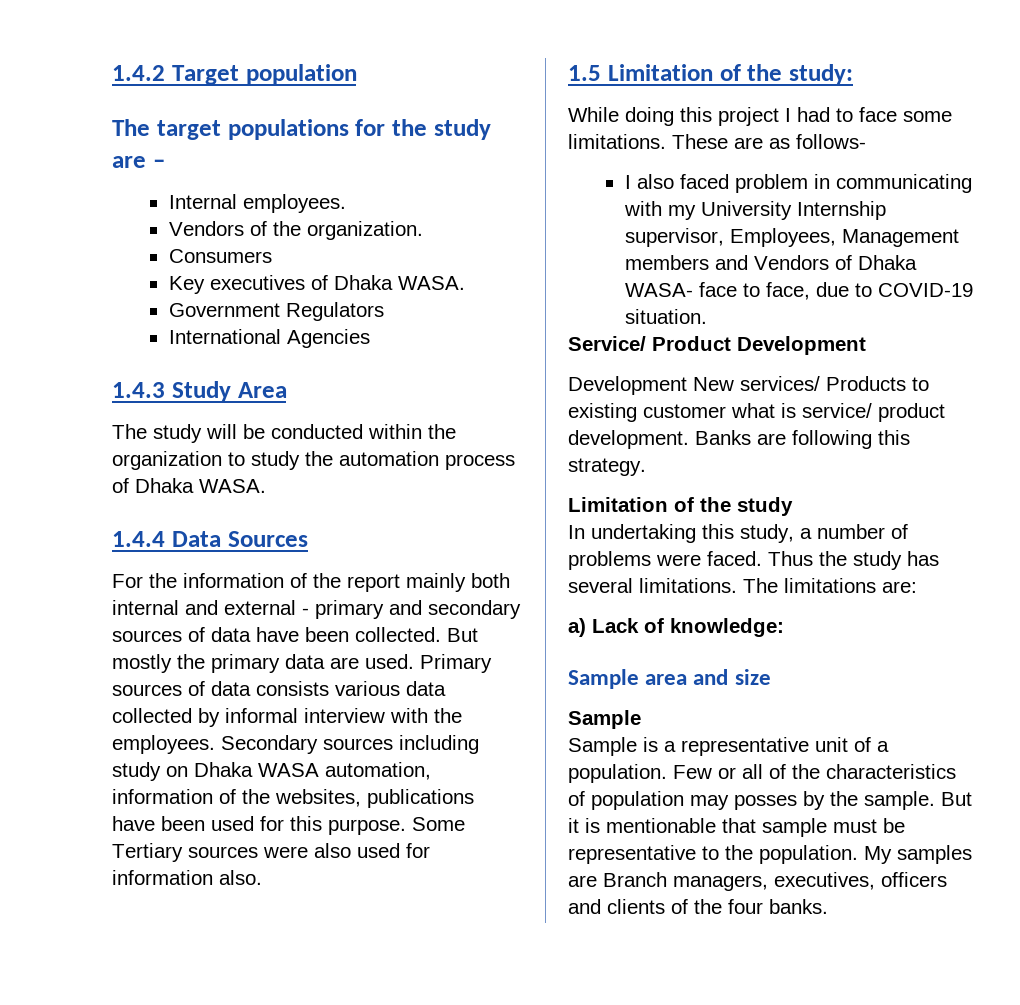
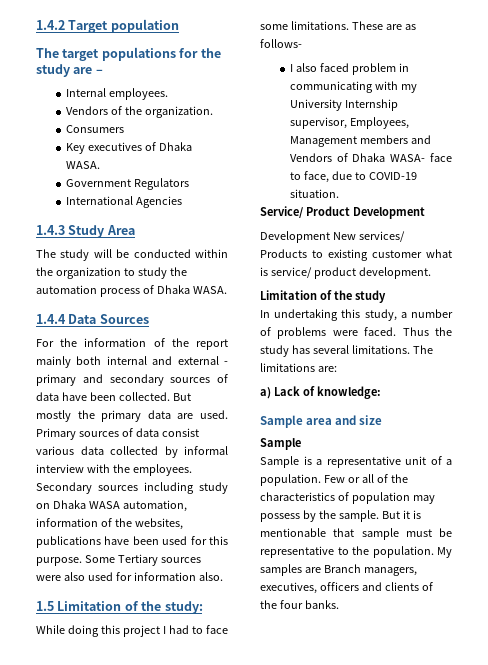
[256,681,329,696] consists -> [161,428,199,437] consist
[695,430,910,449] [568,458,646,476] Banks are following this strategy. -> (431, 273) none
[734,795,797,810] posses -> [260,513,300,522] possess

